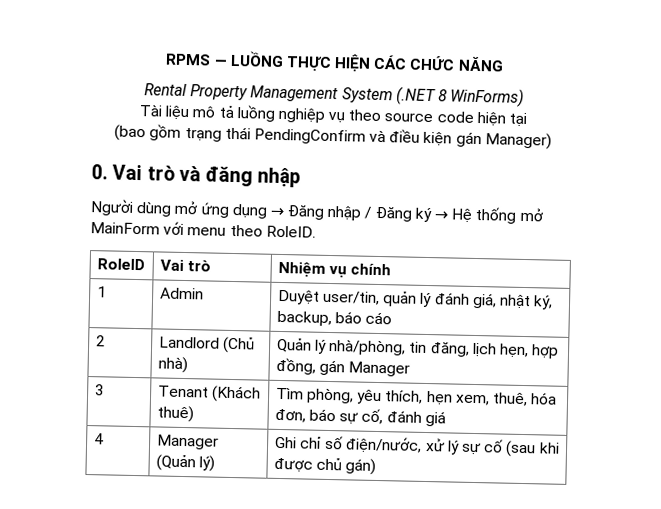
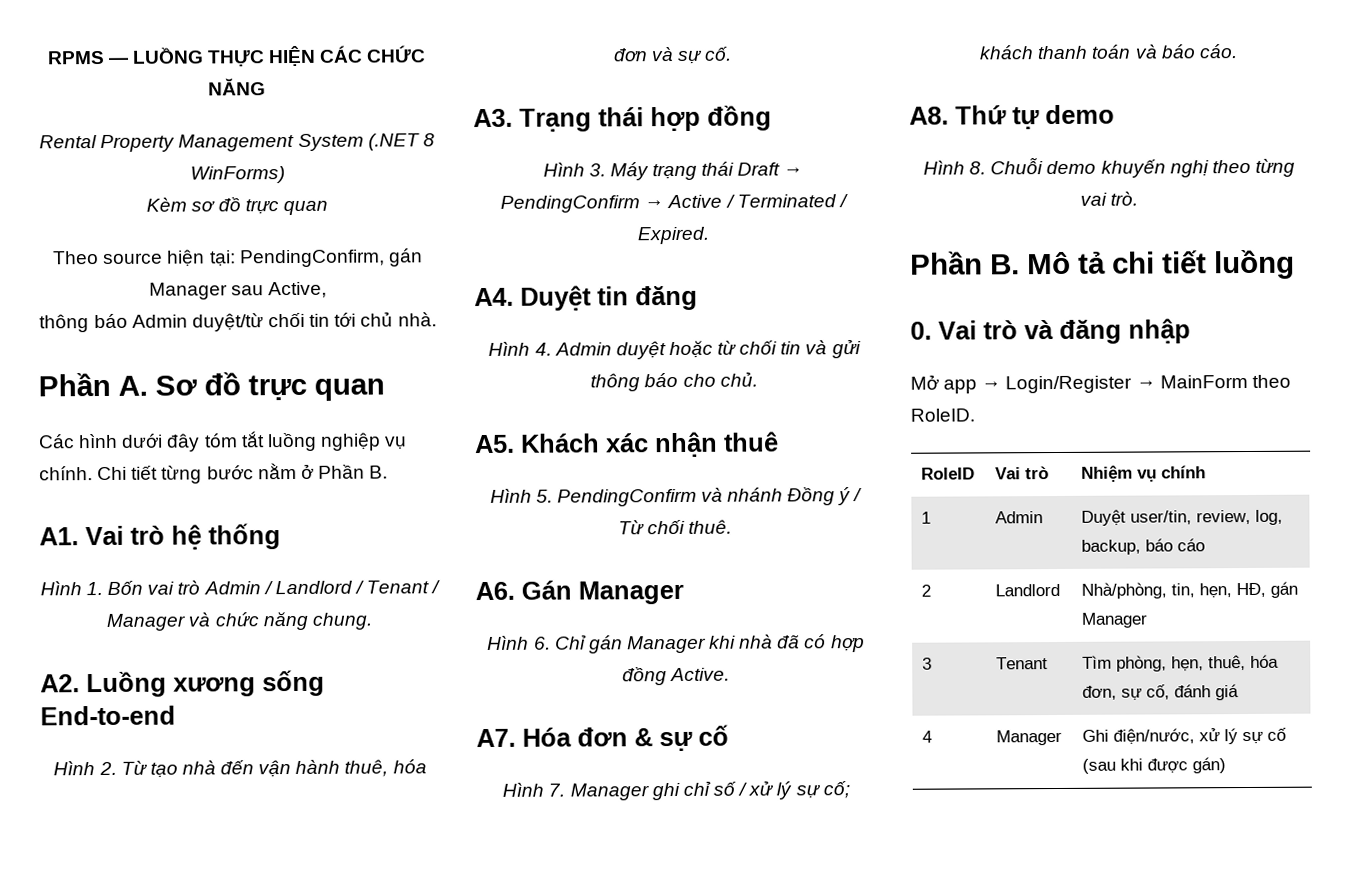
[138,104,528,128] [114,124,552,150] Tài liệu mô tả luồng nghiệp vụ theo source code hiện tại // (bao gồm trạng thái PendingConfirm và điều kiện gán Manager) -> [146,197,328,216] [53,248,423,268] [148,281,328,300] [39,311,437,333] [38,372,385,401] [38,431,408,452] [39,462,389,484] [39,523,281,550] [39,580,441,596] [106,611,373,631] [40,669,325,698] [40,705,176,726] [53,759,427,778] [612,46,733,64] [473,105,772,132] [542,161,804,181] [500,194,848,213] [637,226,709,245] [474,285,698,311] [488,339,861,360] [590,371,758,392] [474,431,779,458] [489,487,863,507] [617,519,733,535] [475,580,684,605] [487,634,865,654] [621,667,731,686] [476,724,729,752] [502,780,850,801] [979,44,1238,60] [909,104,1115,130] [923,157,1295,178] [1079,191,1139,206] [910,249,1295,280] Kèm sơ đồ trực quan // Theo source hiện tại: PendingConfirm, gán Manager sau Active, // thông báo Admin duyệt/từ chối tin tới chủ nhà. // Phần A. Sơ đồ trực quan // Các hình dưới đây tóm tắt luồng nghiệp vụ chính. Chi tiết từng bước nằm ở Phần B. // A1. Vai trò hệ thống // Hình 1. Bốn vai trò Admin / Landlord / Tenant / Manager và chức năng chung. // A2. Luồng xương sống End-to-end // Hình 2. Từ tạo nhà đến vận hành thuê, hóa đơn và sự cố. // A3. Trạng thái hợp đồng // Hình 3. Máy trạng thái Draft → PendingConfirm → Active / Terminated / Expired. // A4. Duyệt tin đăng // Hình 4. Admin duyệt hoặc từ chối tin và gửi thông báo cho chủ. // A5. Khách xác nhận thuê // Hình 5. PendingConfirm và nhánh Đồng ý / Từ chối thuê. // A6. Gán Manager // Hình 6. Chỉ gán Manager khi nhà đã có hợp đồng Active. // A7. Hóa đơn & sự cố // Hình 7. Manager ghi chỉ số / xử lý sự cố; khách thanh toán và báo cáo. // A8. Thứ tự demo // Hình 8. Chuỗi demo khuyến nghị theo từng vai trò. // Phần B. Mô tả chi tiết luồng
[90,199,544,224] [90,221,227,236] Người dùng mở ứng dụng → Đăng nhập / Đăng ký → Hệ thống mở MainForm với menu -> [910,374,1248,394] Mở app → Login/Register → MainForm
[382,291,554,310] quản lý đánh giá, nhật ký, -> [1196,509,1284,525] review, log,
[222,336,256,354] [157,356,188,374] [275,337,560,359] [275,357,316,375] (Chủ nhà) | Quản lý nhà/phòng, tin đăng, lịch hẹn, hợp đồng, -> [1081,582,1267,599] | Nhà/phòng, tin, hẹn, HĐ,
[211,385,262,403] [156,405,194,423] (Khách thuê) -> (1049, 663) none
[356,389,490,406] yêu thích, hẹn xem, -> [1171,656,1205,672] hẹn,
[309,408,337,422] báo -> (1118, 692) none
[155,454,216,472] (Quản lý) -> (1063, 737) none
[300,435,345,450] chỉ số -> (1110, 735) none
[316,457,343,471] chủ -> (1189, 766) none

